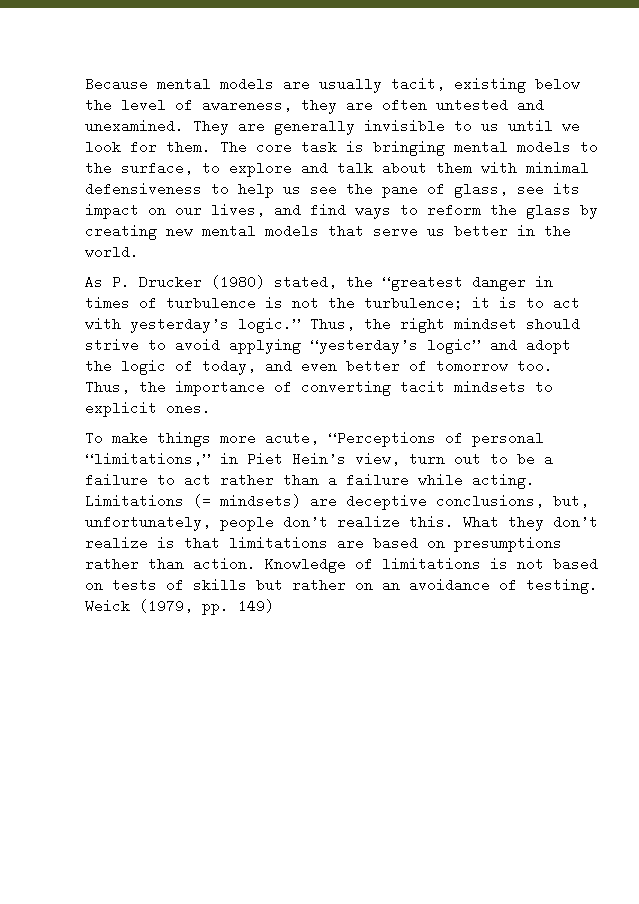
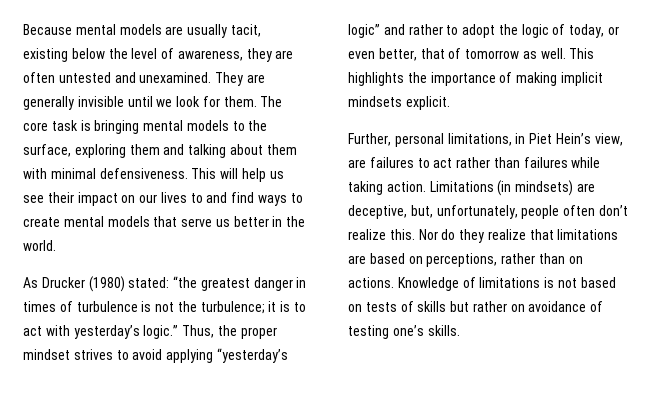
[454,121,499,131] to us -> (124, 101) none
[202,161,589,177] [85,182,580,198] to explore and talk about them with minimal defensiveness to help us see the pane of glass, see its -> [74,144,297,158] [23,168,284,182] [23,192,74,203] exploring them and talking about them with minimal defensiveness. This will help us see their
[211,203,265,217] lives, -> [160,192,203,203] lives to
[427,203,598,219] [85,224,193,240] reform the glass by creating new -> [23,217,60,227] create
[112,275,130,289] P. -> (38, 282) none
[274,275,463,291] stated, the “greatest -> [128,276,250,291] stated: “the greatest
[400,317,580,333] [85,338,139,352] right mindset should strive -> [240,327,277,339] [23,349,113,360] proper mindset strives
(517, 345) none -> [408,24,459,35] rather to
[265,359,553,373] [85,380,553,396] [85,401,211,417] [85,431,544,447] [85,452,553,466] [85,473,535,489] [85,494,544,510] and even better of tomorrow too. Thus, the importance of converting tacit mindsets to explicit ones. // To make things more acute, “Perceptions of personal “limitations,” in Piet Hein’s view, turn out to be a failure to act rather than a failure while acting. Limitations (= mindsets) are deceptive conclusions, -> [608,26,620,35] [348,48,595,61] [348,72,603,86] [348,96,450,110] [348,133,623,147] [348,157,601,168] [348,180,595,196] [348,205,407,219] or even better, that of tomorrow as well. This highlights the importance of making implicit mindsets explicit. // Further, personal limitations, in Piet Hein’s view, are failures to act rather than failures while taking action. Limitations (in mindsets) are deceptive,
(274, 523) none -> [563,205,596,216] often
[463,515,598,531] [85,536,175,550] What they don’t realize is -> [418,229,526,243] Nor do they realize
[454,536,562,552] [85,557,256,571] presumptions rather than action. -> [426,253,583,267] [348,277,394,288] perceptions, rather than on actions.
[382,578,400,592] an -> (525, 308) none
[526,578,598,594] [85,599,274,615] testing. Weick (1979, pp. 149) -> [348,325,460,339] testing one’s skills.

